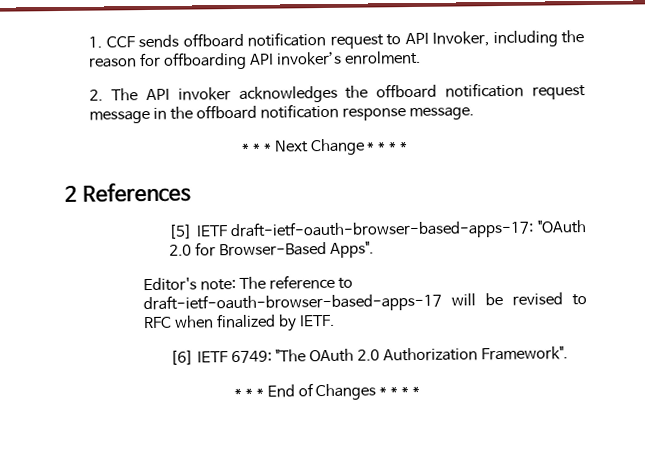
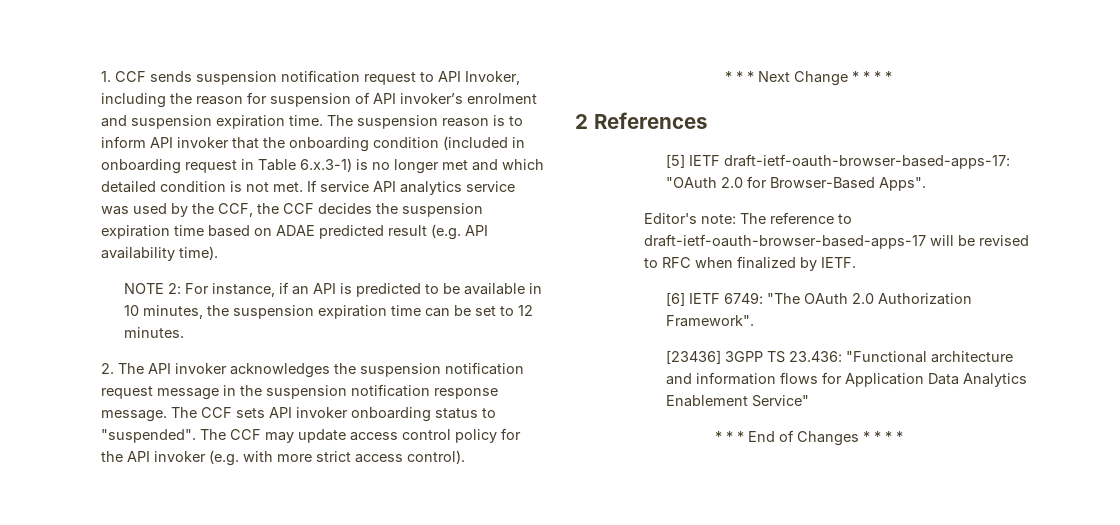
[182,32,244,48] offboard -> [195,71,277,85] suspension
[162,50,421,70] offboarding API invoker’s enrolment. -> [269,92,537,107] [100,115,523,129] [100,136,525,152] [100,158,544,174] [100,180,515,195] [100,203,483,217] [100,224,488,240] [100,246,218,261] [123,282,542,297] [123,305,533,319] [123,327,184,338] suspension of API invoker’s enrolment and suspension expiration time. The suspension reason is to inform API invoker that the onboarding condition (included in onboarding request in Table 6.x.3-1) is no longer met and which detailed condition is not met. If service API analytics service was used by the CCF, the CCF decides the suspension expiration time based on ADAE predicted result (e.g. API availability time). // NOTE 2: For instance, if an API is predicted to be available in 10 minutes, the suspension expiration time can be set to 12 minutes.
[376,83,438,99] offboard -> [359,363,441,377] suspension
[195,104,257,120] offboard -> [265,385,347,399] suspension
(474, 114) none -> [170,407,496,422] [100,428,521,443] [100,450,465,466] The CCF sets API invoker onboarding status to "suspended". The CCF may update access control policy for the API invoker (e.g. with more strict access control).
(568, 353) none -> [666,350,1014,364] [666,372,1028,387] [666,395,810,407] // [23436] 3GPP TS 23.436: "Functional architecture and information flows for Application Data Analytics Enablement Service"

